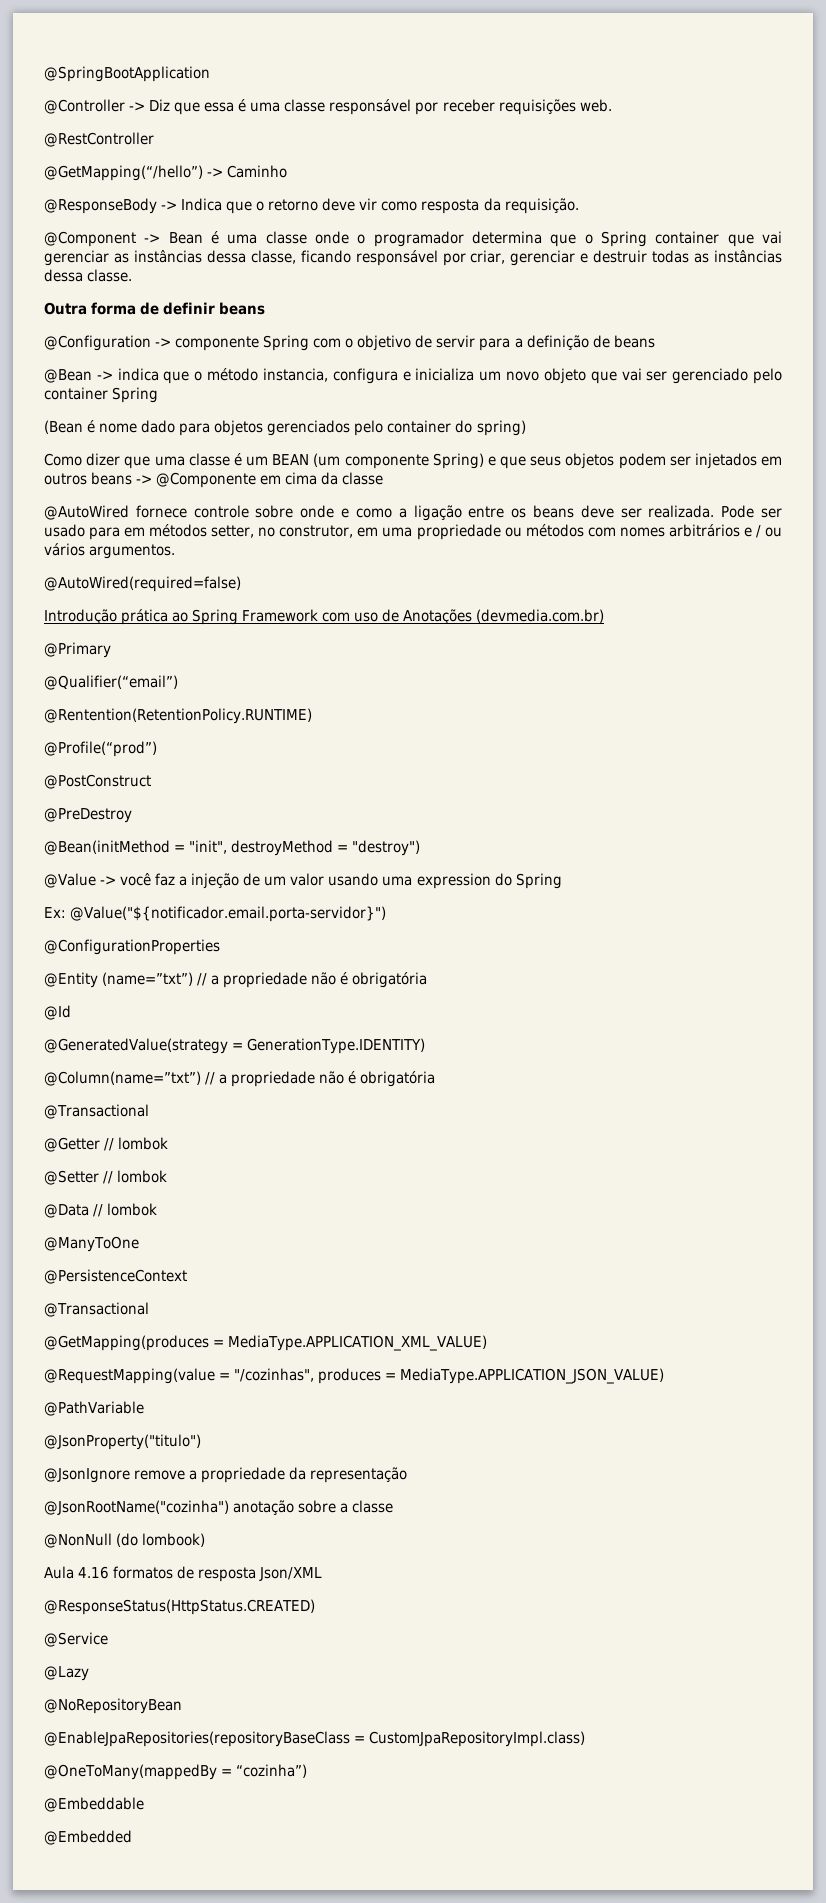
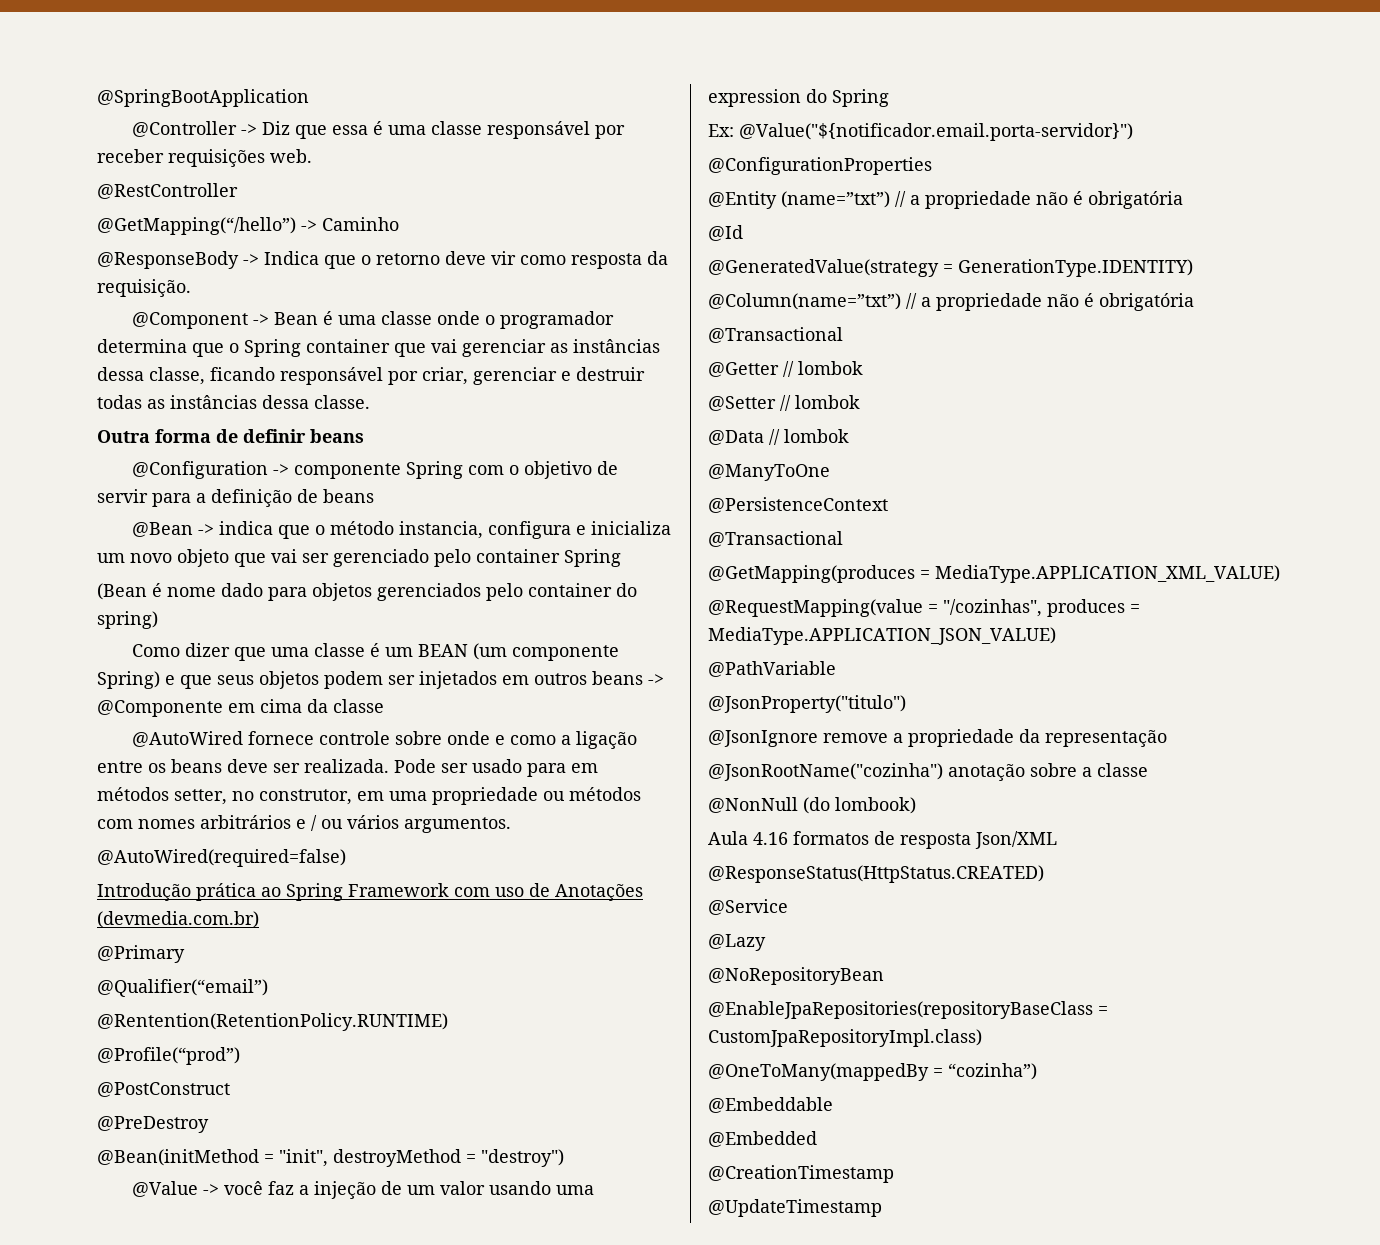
(132, 1837) none -> [708,1165,894,1183] [708,1199,882,1217] // @CreationTimestamp // @UpdateTimestamp

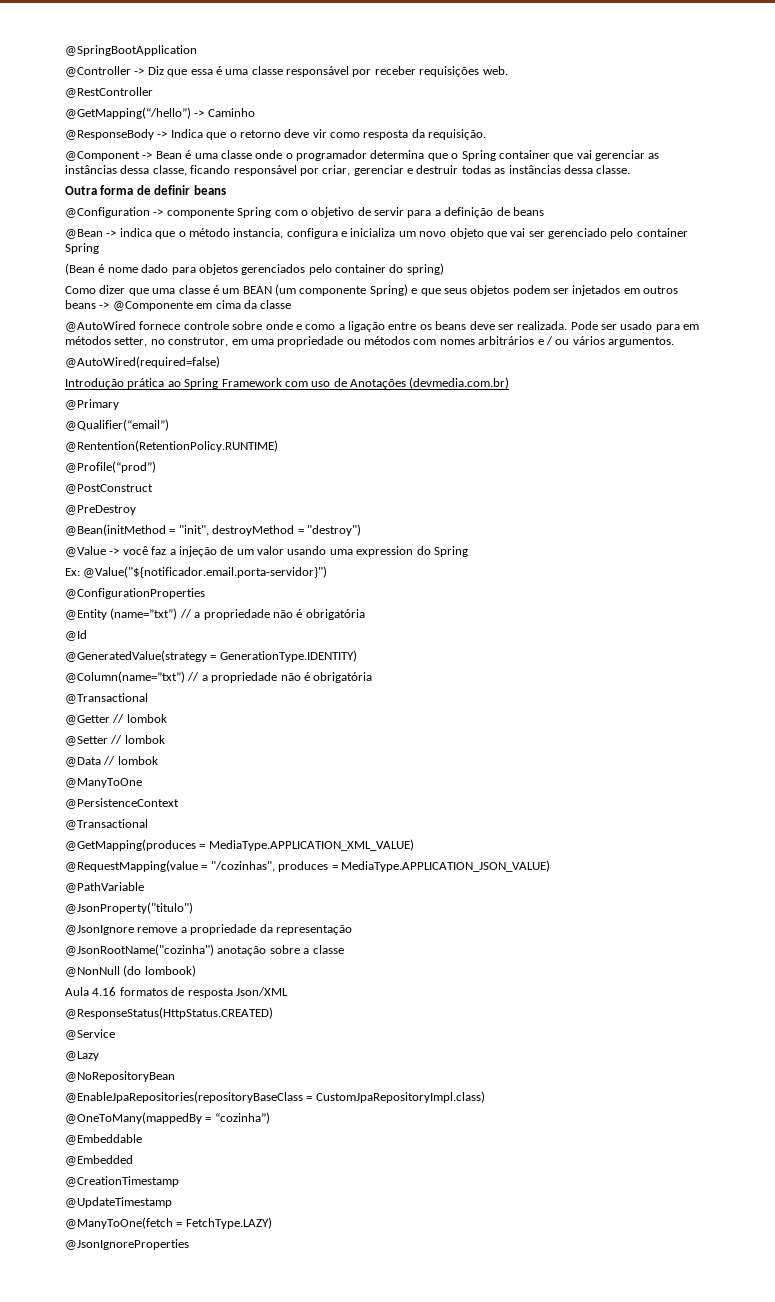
(882, 1208) none -> [65,1217,272,1229] [65,1239,189,1250] // @ManyToOne(fetch = FetchType.LAZY) // @JsonIgnoreProperties

